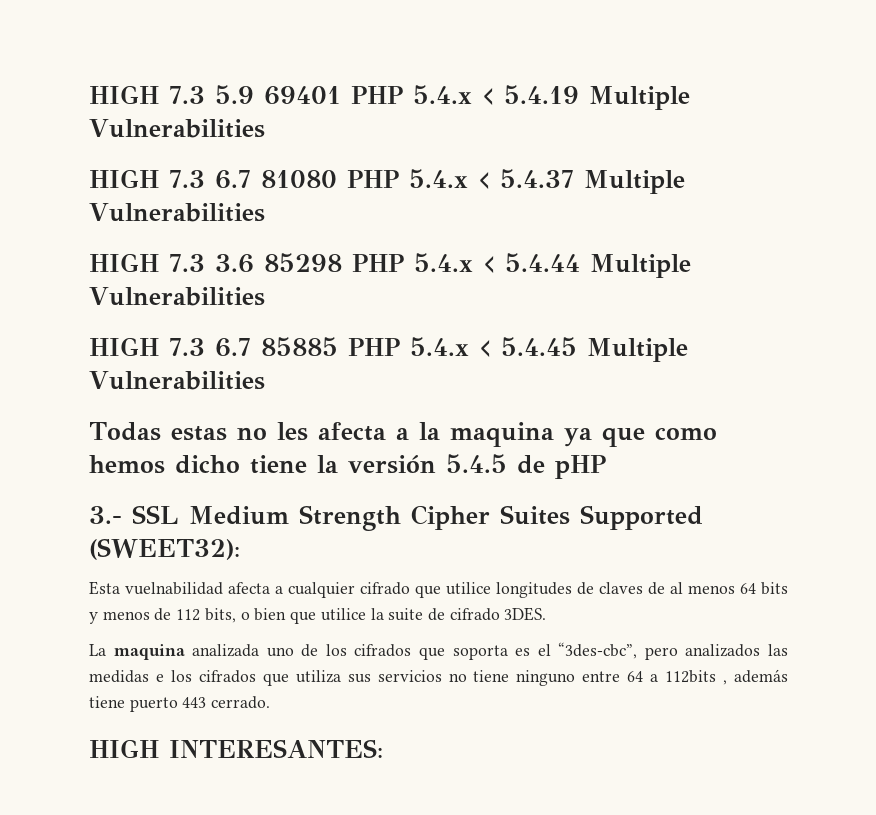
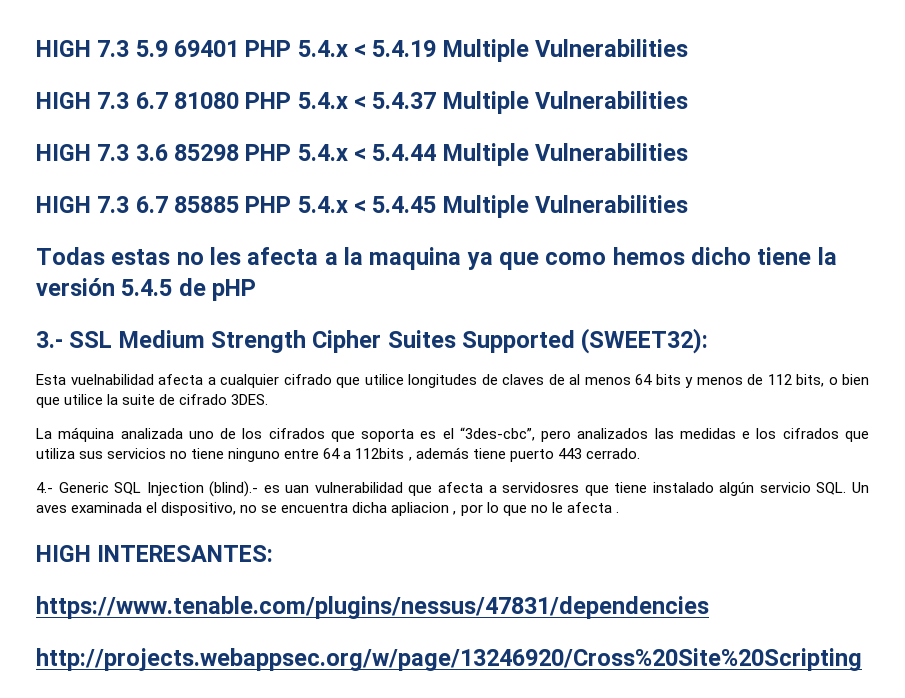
[113,644,185,660] maquina -> [58,427,115,442] máquina
(271, 702) none -> [36,481,869,497] [36,502,619,516] // 4.- Generic SQL Injection (blind).- es uan vulnerabilidad que afecta a servidosres que tiene instalado algún servicio SQL. Un aves examinada el dispositivo, no se encuentra dicha apliacion , por lo que no le afecta .
(383, 748) none -> [36,596,709,619] [36,648,862,671] // https://www.tenable.com/plugins/nessus/47831/dependencies // http://projects.webappsec.org/w/page/13246920/Cross%20Site%20Scripting

